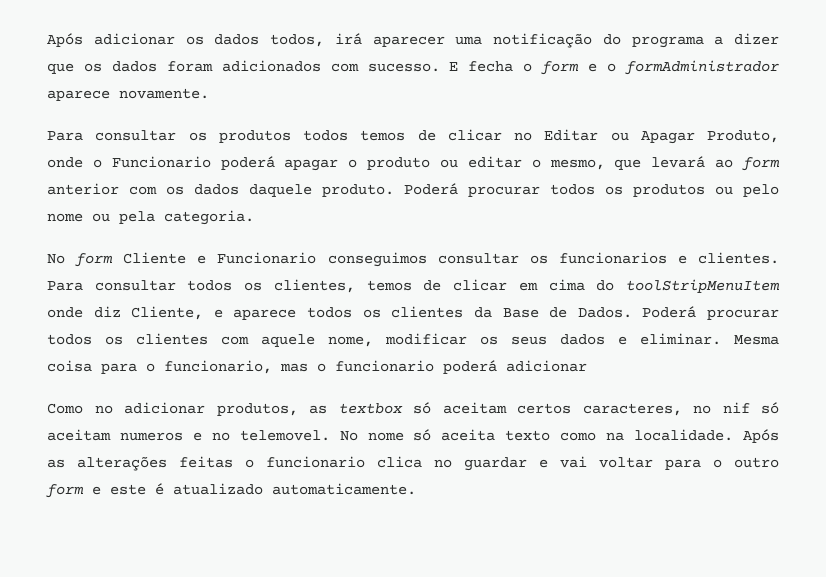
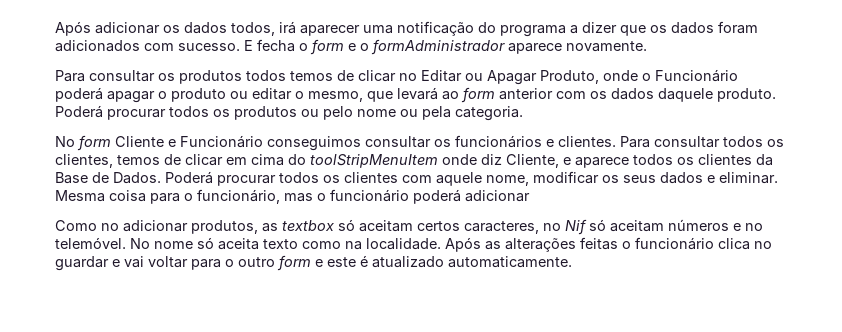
[111,156,211,168] Funcionario -> [655,69,738,82] Funcionário
[217,252,317,264] Funcionario -> [180,135,263,148] Funcionário
[558,252,667,264] funcionarios -> [455,135,542,148] funcionários
[164,360,272,374] funcionario, -> [197,189,280,204] funcionário,
[335,360,434,372] funcionario -> [330,189,409,202] funcionário
[722,402,779,414] [47,429,183,441] nif só aceitam numeros -> [565,219,729,235] Nif só aceitam números
[239,430,330,441] telemovel. -> [55,237,126,249] telemóvel.
[266,456,365,468] funcionario -> [635,237,714,250] funcionário

